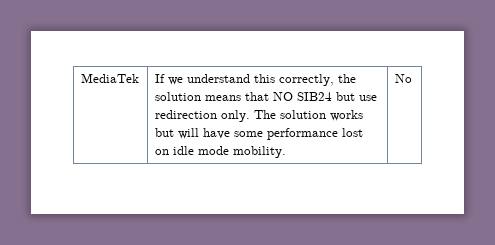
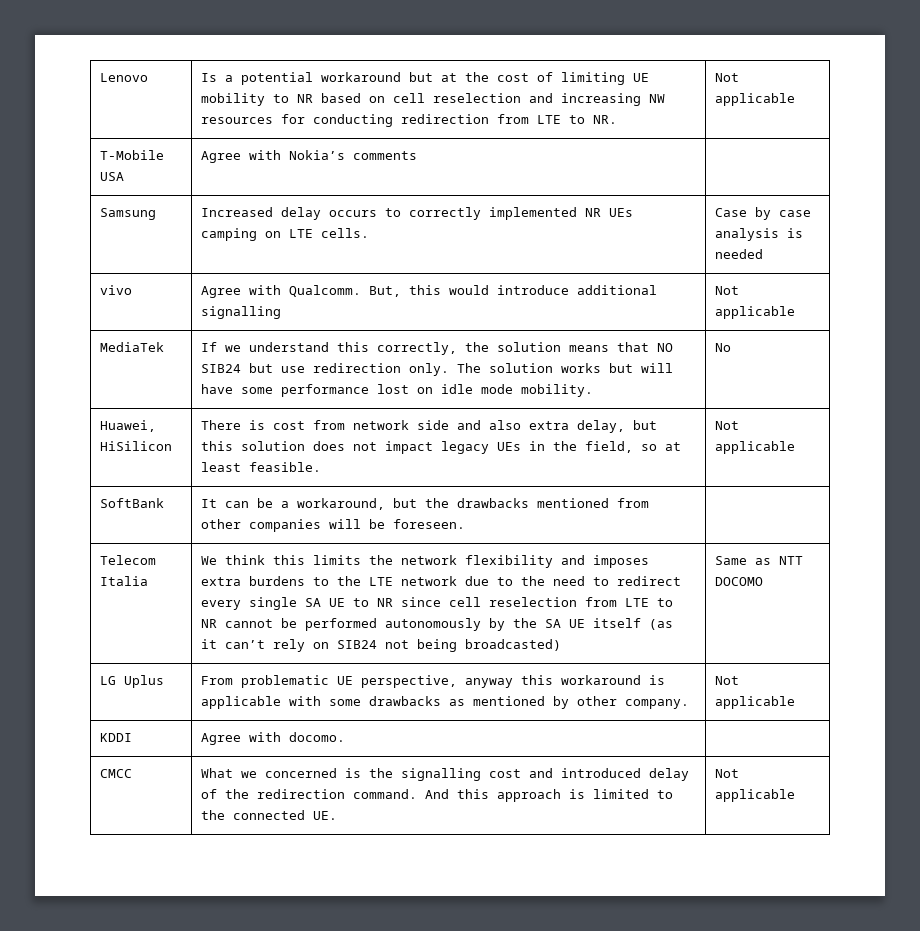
(80, 78) none -> [99,73,148,82] [200,72,649,85] [200,93,665,106] [200,114,617,127] [714,73,739,82] [714,93,795,106] [99,150,164,160] [99,172,124,181] [200,150,417,163] [99,208,156,220] [200,207,633,220] [200,228,369,241] [714,207,811,220] [714,228,803,241] [714,249,763,259] [99,285,132,295] [200,285,657,298] [200,306,281,319] [714,286,739,295] [714,306,795,319] Lenovo | Is a potential workaround but at the cost of limiting UE mobility to NR based on cell reselection and increasing NW resources for conducting redirection from LTE to NR. | Not applicable // T-Mobile USA | Agree with Nokia’s comments | // Samsung | Increased delay occurs to correctly implemented NR UEs camping on LTE cells. | Case by case analysis is needed // vivo | Agree with Qualcomm. But, this would introduce additional signalling | Not applicable //
(412, 78) none -> [99,420,156,432] [99,441,172,451] [200,420,657,433] [200,441,681,454] [200,462,321,472] [714,421,739,430] [714,441,795,454] [99,498,164,508] [200,498,649,510] [200,519,465,532] [99,555,156,565] [99,576,148,586] [200,555,649,568] [200,576,681,586] [200,597,673,610] [200,618,673,631] [200,639,561,652] [714,556,803,565] [714,577,763,586] [99,675,164,688] [200,675,665,688] [200,696,689,709] [714,676,739,685] [714,696,795,709] [99,733,132,742] [200,732,345,745] [99,769,132,778] [200,768,689,781] [200,789,673,802] [200,810,337,820] [714,769,739,778] [714,789,795,802] // Huawei, HiSilicon | There is cost from network side and also extra delay, but this solution does not impact legacy UEs in the field, so at least feasible. | Not applicable // SoftBank | It can be a workaround, but the drawbacks mentioned from other companies will be foreseen. | // Telecom Italia | We think this limits the network flexibility and imposes extra burdens to the LTE network due to the need to redirect every single SA UE to NR since cell reselection from LTE to NR cannot be performed autonomously by the SA UE itself (as it can’t rely on SIB24 not being broadcasted) | Same as NTT DOCOMO // LG Uplus | From problematic UE perspective, anyway this workaround is applicable with some drawbacks as mentioned by other company. | Not applicable // KDDI | Agree with docomo. | // CMCC | What we concerned is the signalling cost and introduced delay of the redirection command. And this approach is limited to the connected UE. | Not applicable

